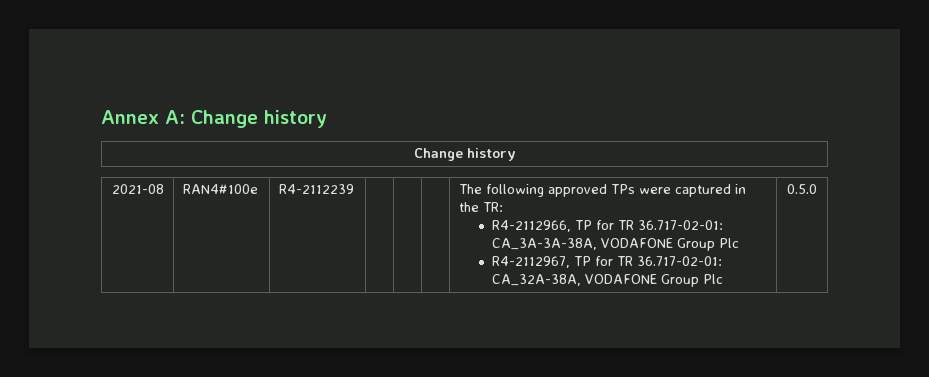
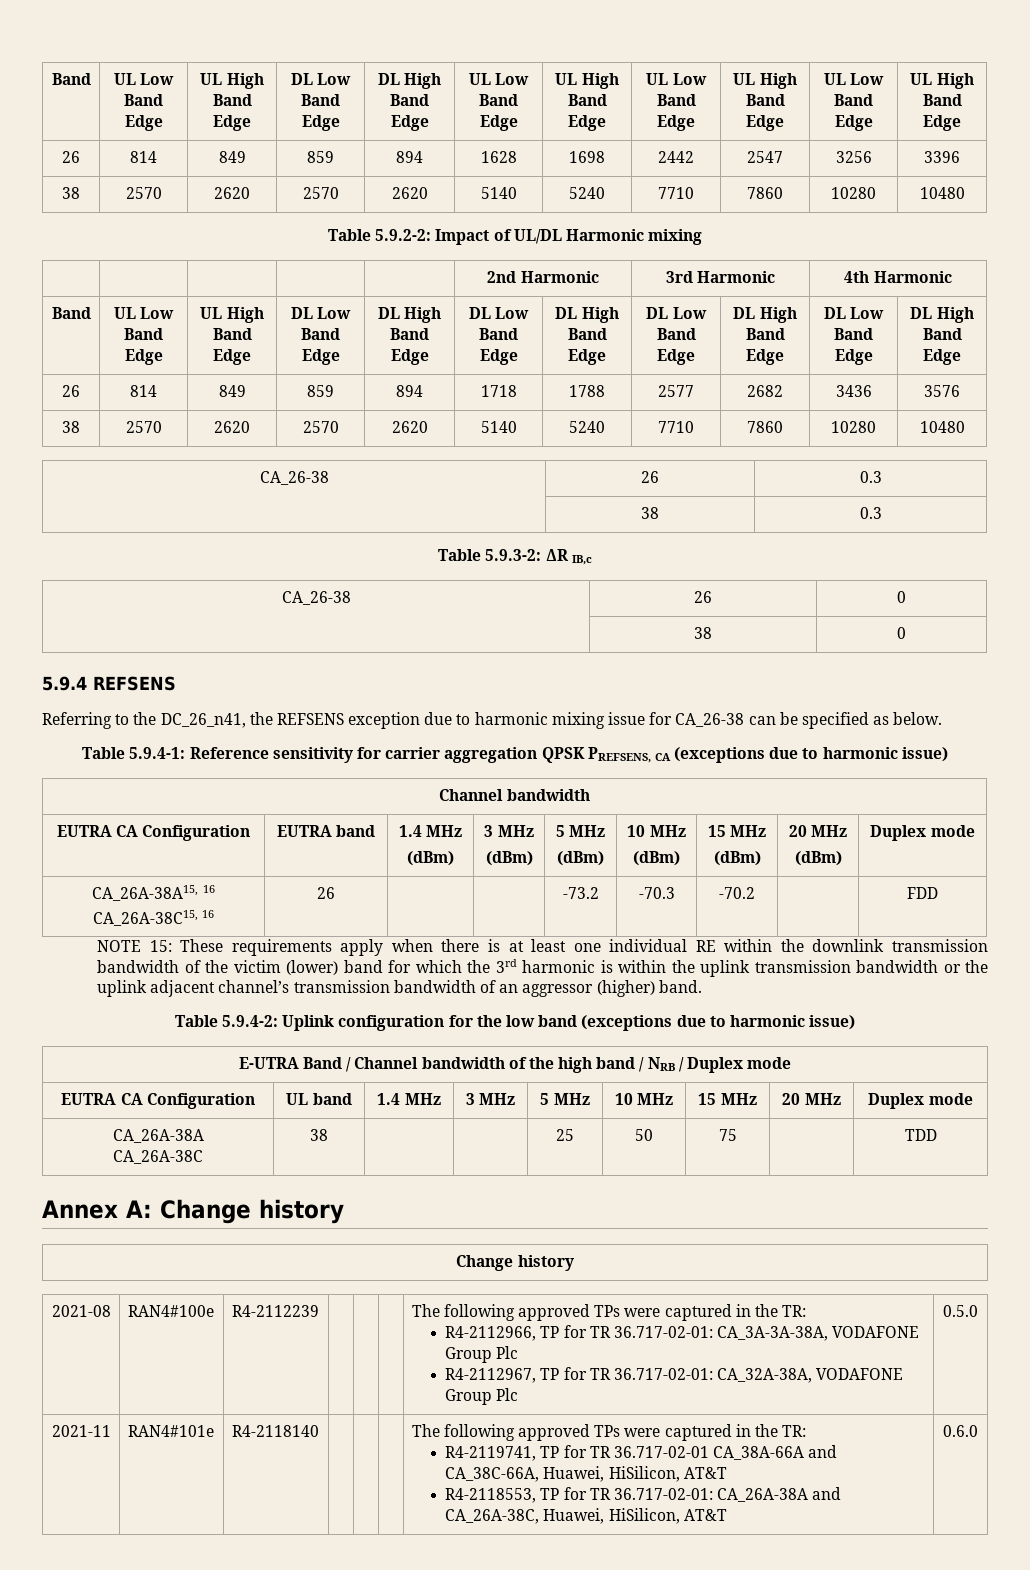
(101, 117) none -> [51,73,91,85] [113,73,175,85] [124,94,163,106] [124,115,163,131] [200,73,264,89] [212,94,252,106] [213,115,251,131] [290,73,352,85] [301,94,340,106] [301,115,340,131] [377,73,442,89] [390,94,429,106] [390,115,429,131] [468,73,530,85] [479,94,518,106] [479,115,518,131] [555,73,619,89] [567,94,607,106] [568,115,606,131] [646,73,707,85] [656,94,696,106] [657,115,695,131] [733,73,797,89] [745,94,785,106] [746,115,784,131] [823,73,885,85] [834,94,873,106] [834,115,873,131] [910,73,974,89] [922,94,962,106] [923,115,961,131] [62,151,80,163] [130,151,157,163] [218,151,246,163] [307,151,334,163] [396,151,423,163] [480,151,517,163] [569,151,605,163] [658,151,694,163] [747,151,783,163] [835,151,872,163] [924,151,960,163] [62,187,80,199] [125,187,162,199] [214,187,250,199] [302,187,339,199] [391,187,428,199] [480,187,517,199] [569,187,605,199] [658,187,694,199] [747,187,783,199] [831,187,876,199] [919,187,965,199] [327,229,703,245] [487,271,599,283] [665,271,776,283] [844,271,952,283] [51,307,91,319] [113,307,175,319] [124,328,163,340] [124,349,163,365] [200,307,264,323] [212,328,252,340] [213,349,251,365] [290,307,352,319] [301,328,340,340] [301,349,340,365] [377,307,442,323] [390,328,429,340] [390,349,429,365] [468,307,530,319] [479,328,518,340] [479,349,518,365] [555,307,619,323] [567,328,607,340] [568,349,606,365] [646,307,707,319] [656,328,696,340] [657,349,695,365] [733,307,797,323] [745,328,785,340] [746,349,784,365] [823,307,885,319] [834,328,873,340] [834,349,873,365] [910,307,974,323] [922,328,962,340] [923,349,961,365] [62,385,80,397] [130,385,157,397] [218,385,246,397] [307,385,334,397] [396,385,423,397] [480,385,517,397] [569,385,605,397] [658,385,694,397] [747,385,783,397] [835,385,872,397] [924,385,960,397] [62,421,80,433] [125,421,162,433] [214,421,250,433] [302,421,339,433] [391,421,428,433] [480,421,517,433] [569,421,605,433] [658,421,694,433] [747,421,783,433] [831,421,876,433] [919,421,965,433] [259,471,329,485] [641,471,659,483] [859,471,882,483] [641,507,659,519] [859,507,882,519] [438,549,592,565] [281,591,351,605] [694,591,712,603] [897,591,906,603] [694,627,712,639] [897,627,906,639] [42,676,176,691] [42,712,943,729] [82,747,948,763] [439,789,590,801] [56,825,251,841] [276,825,376,837] [398,825,463,837] [407,851,454,866] [484,825,534,837] [485,851,533,866] [555,825,606,837] [557,851,604,866] [627,825,686,837] [633,851,680,866] [707,825,767,837] [713,851,761,866] [788,825,848,837] [794,851,842,866] [870,825,975,841] [92,885,215,901] [92,910,215,926] [317,887,335,899] [562,887,599,899] [638,887,675,899] [719,887,755,899] [907,887,938,899] [97,939,988,956] [97,959,988,977] [97,980,702,997] [174,1015,856,1031] [238,1057,792,1073] [61,1093,255,1109] [286,1093,352,1105] [377,1093,441,1105] [465,1093,516,1105] [540,1093,590,1105] [614,1093,674,1105] [698,1093,757,1105] [782,1093,841,1105] [868,1093,973,1109] [112,1129,204,1143] [113,1150,203,1164] [310,1129,328,1141] [556,1129,574,1141] [635,1129,653,1141] [718,1129,737,1141] [904,1129,937,1141] Band | UL Low Band Edge | UL High Band Edge | DL Low Band Edge | DL High Band Edge | UL Low Band Edge | UL High Band Edge | UL Low Band Edge | UL High Band Edge | UL Low Band Edge | UL High Band Edge // 26 | 814 | 849 | 859 | 894 | 1628 | 1698 | 2442 | 2547 | 3256 | 3396 // 38 | 2570 | 2620 | 2570 | 2620 | 5140 | 5240 | 7710 | 7860 | 10280 | 10480 // Table 5.9.2-2: Impact of UL/DL Harmonic mixing // | | | | | 2nd Harmonic | 3rd Harmonic | 4th Harmonic // Band | UL Low Band Edge | UL High Band Edge | DL Low Band Edge | DL High Band Edge | DL Low Band Edge | DL High Band Edge | DL Low Band Edge | DL High Band Edge | DL Low Band Edge | DL High Band Edge // 26 | 814 | 849 | 859 | 894 | 1718 | 1788 | 2577 | 2682 | 3436 | 3576 // 38 | 2570 | 2620 | 2570 | 2620 | 5140 | 5240 | 7710 | 7860 | 10280 | 10480 // CA_26-38 | 26 | 0.3 // | 38 | 0.3 // Table 5.9.3-2: ΔR IB,c // CA_26-38 | 26 | 0 // | 38 | 0 // 5.9.4 REFSENS // Referring to the DC_26_n41, the REFSENS exception due to harmonic mixing issue for CA_26-38 can be specified as below. // Table 5.9.4-1: Reference sensitivity for carrier aggregation QPSK PREFSENS, CA (exceptions due to harmonic issue) // Channel bandwidth // EUTRA CA Configuration | EUTRA band | 1.4 MHz // (dBm) | 3 MHz // (dBm) | 5 MHz // (dBm) | 10 MHz // (dBm) | 15 MHz // (dBm) | 20 MHz // (dBm) | Duplex mode // CA_26A-38A15, 16 // CA_26A-38C15, 16 | 26 | | | -73.2 | -70.3 | -70.2 | | FDD // NOTE 15: These requirements apply when there is at least one individual RE within the downlink transmission bandwidth of the victim (lower) band for which the 3rd harmonic is within the uplink transmission bandwidth or the uplink adjacent channel’s transmission bandwidth of an aggressor (higher) band. // Table 5.9.4-2: Uplink configuration for the low band (exceptions due to harmonic issue) // E-UTRA Band / Channel bandwidth of the high band / NRB / Duplex mode // EUTRA CA Configuration | UL band | 1.4 MHz | 3 MHz | 5 MHz | 10 MHz | 15 MHz | 20 MHz | Duplex mode // CA_26A-38A // CA_26A-38C | 38 | | | 25 | 50 | 75 | | TDD //
(817, 189) none -> [51,1425,111,1437] [127,1425,214,1437] [231,1425,319,1437] [411,1424,807,1441] [445,1445,838,1461] [445,1466,727,1482] [445,1487,842,1503] [445,1508,727,1524] [943,1425,978,1437] // 2021-11 | RAN4#101e | R4-2118140 | | | | The following approved TPs were captured in the TR: // R4-2119741, TP for TR 36.717-02-01 CA_38A-66A and CA_38C-66A, Huawei, HiSilicon, AT&T // R4-2118553, TP for TR 36.717-02-01: CA_26A-38A and CA_26A-38C, Huawei, HiSilicon, AT&T | 0.6.0

